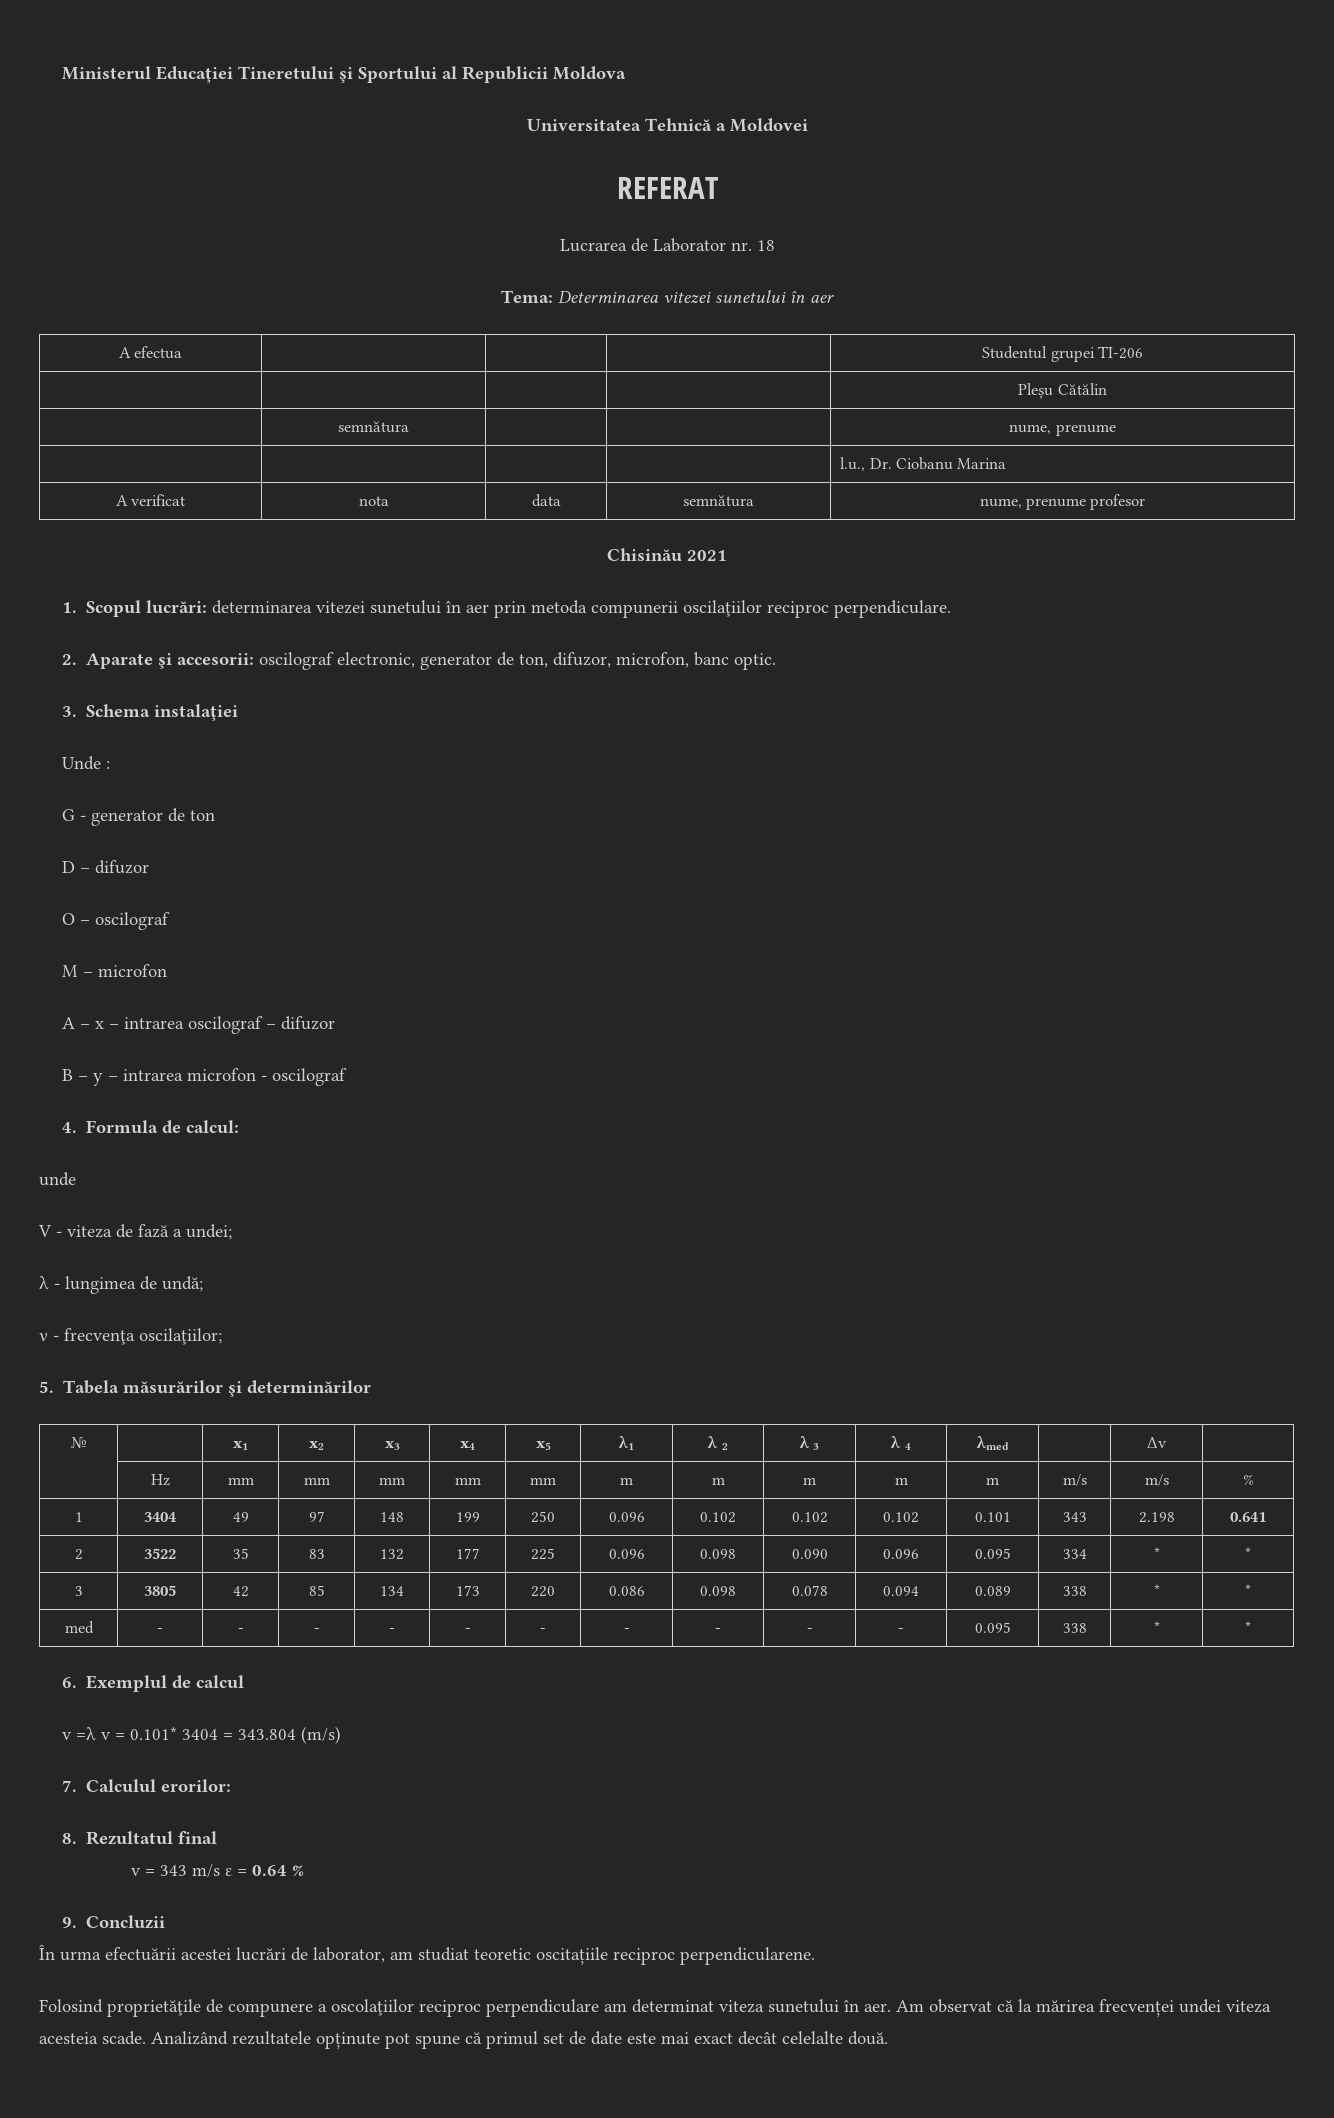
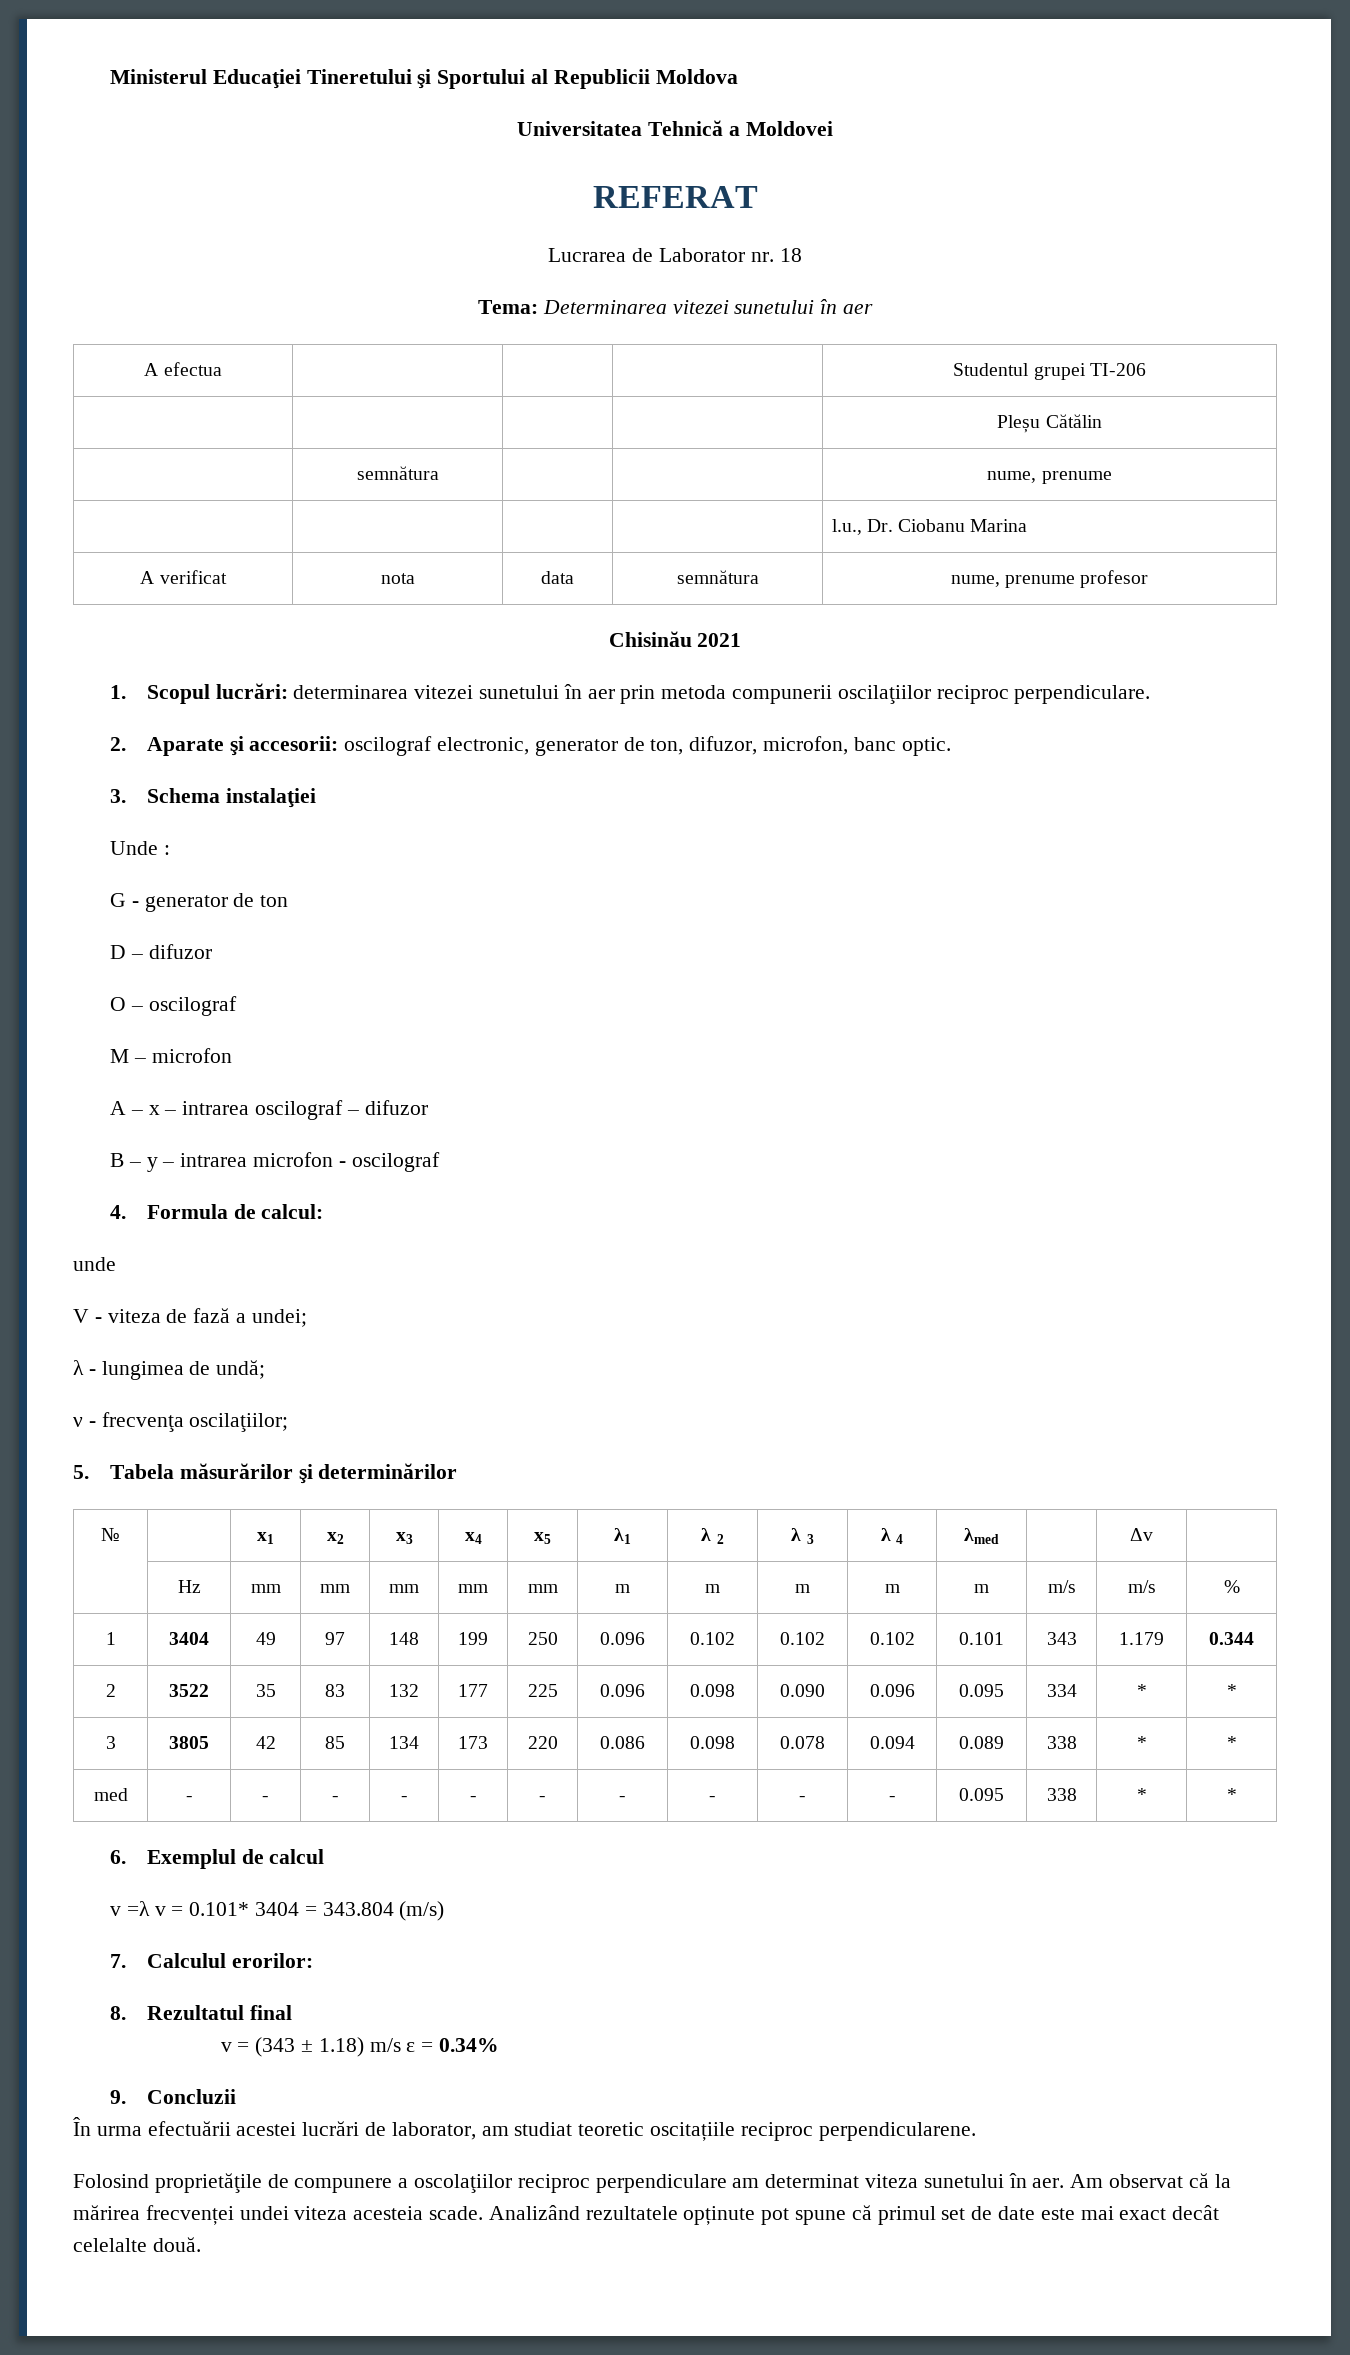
[1138,1512,1175,1523] [1230,1512,1266,1522] 2.198 | 0.641 -> [1119,1632,1164,1645] [1209,1632,1254,1645] 1.179 | 0.344
[159,1865,187,1876] 343 -> [255,2037,364,2057] (343 ± 1.18)
[251,1865,304,1876] 0.64 % -> [439,2038,500,2052] 0.34%

